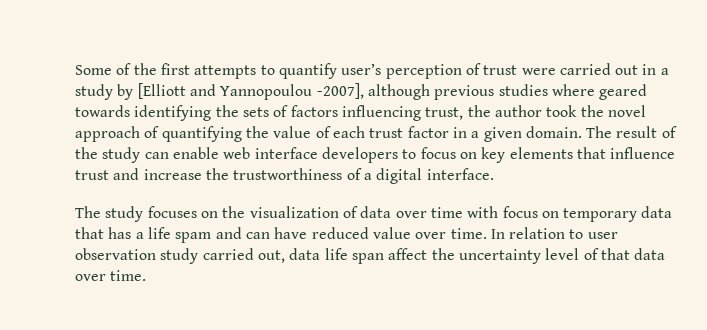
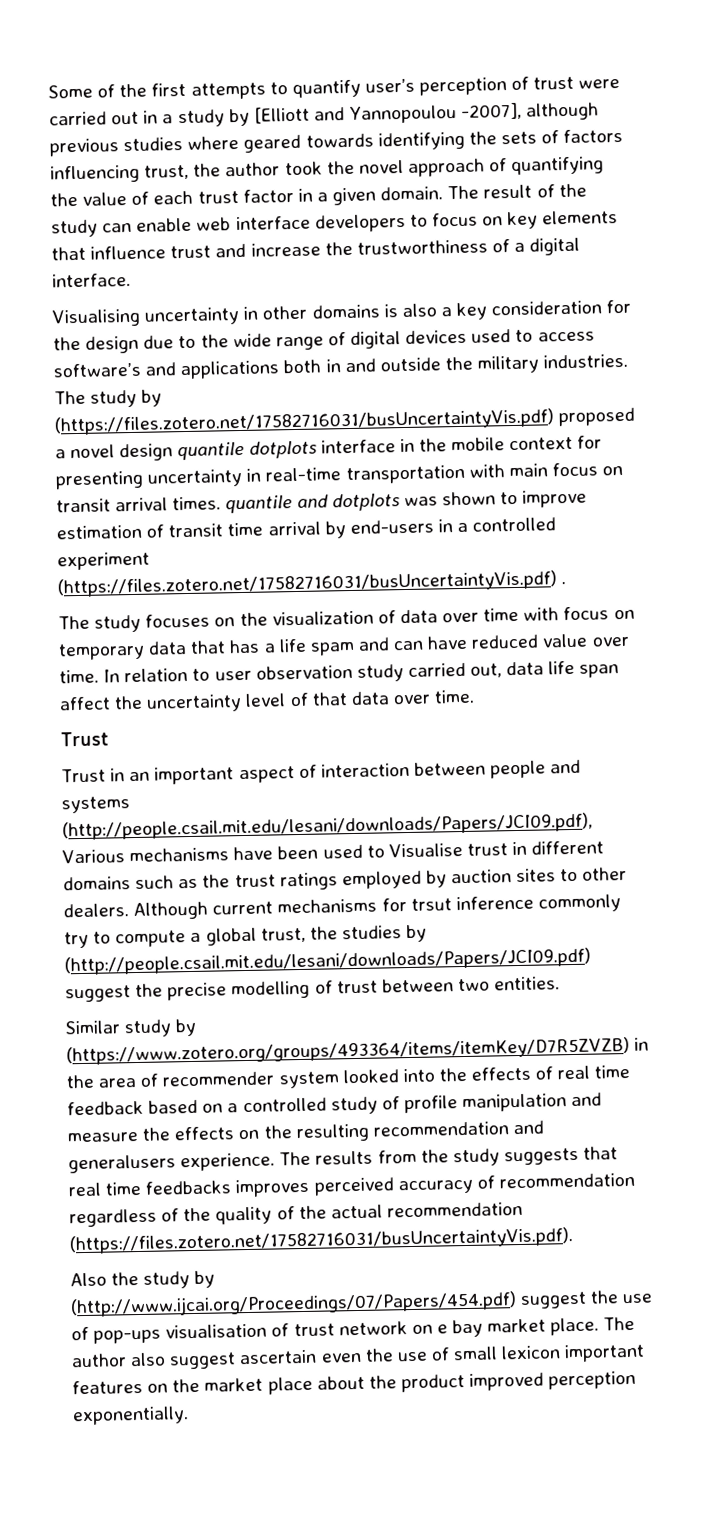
(494, 174) none -> [52,299,632,328] [53,329,595,354] [53,353,629,380] [54,389,163,408] [54,407,636,436] [55,435,603,462] [55,462,624,490] [56,489,588,514] [56,517,557,540] [57,551,150,571] [57,570,567,598] // Visualising uncertainty in other domains is also a key consideration for the design due to the wide range of digital devices used to access software’s and applications both in and outside the military industries. The study by (https://files.zotero.net/17582716031/busUncertaintyVis.pdf) proposed a novel design quantile dotplots interface in the mobile context for presenting uncertainty in real-time transportation with main focus on transit arrival times. quantile and dotplots was shown to improve estimation of transit time arrival by end-users in a controlled experiment (https://files.zotero.net/17582716031/busUncertaintyVis.pdf) .
(147, 275) none -> [60,731,109,747] [61,759,582,785] [61,796,593,841] [62,840,605,864] [63,866,628,891] [63,894,621,921] [64,924,428,949] [64,947,591,976] [65,976,561,1003] [65,1018,198,1038] [66,1036,650,1066] [66,1064,631,1089] [67,1092,603,1116] [67,1120,544,1143] [68,1146,619,1174] [68,1172,635,1198] [69,1201,523,1228] [69,1227,573,1255] [70,1270,216,1289] [70,1290,654,1318] [71,1316,636,1344] [71,1343,646,1370] [72,1370,637,1395] [72,1406,189,1426] // Trust // Trust in an important aspect of interaction between people and systems (http://people.csail.mit.edu/lesani/downloads/Papers/JCI09.pdf), Various mechanisms have been used to Visualise trust in different domains such as the trust ratings employed by auction sites to other dealers. Although current mechanisms for trsut inference commonly try to compute a global trust, the studies by (http://people.csail.mit.edu/lesani/downloads/Papers/JCI09.pdf) suggest the precise modelling of trust between two entities. // Similar study by (https://www.zotero.org/groups/493364/items/itemKey/D7R5ZVZB) in the area of recommender system looked into the effects of real time feedback based on a controlled study of profile manipulation and measure the effects on the resulting recommendation and generalusers experience. The results from the study suggests that real time feedbacks improves perceived accuracy of recommendation regardless of the quality of the actual recommendation (https://files.zotero.net/17582716031/busUncertaintyVis.pdf). // Also the study by (http://www.ijcai.org/Proceedings/07/Papers/454.pdf) suggest the use of pop-ups visualisation of trust network on e bay market place. The author also suggest ascertain even the use of small lexicon important features on the market place about the product improved perception exponentially.

